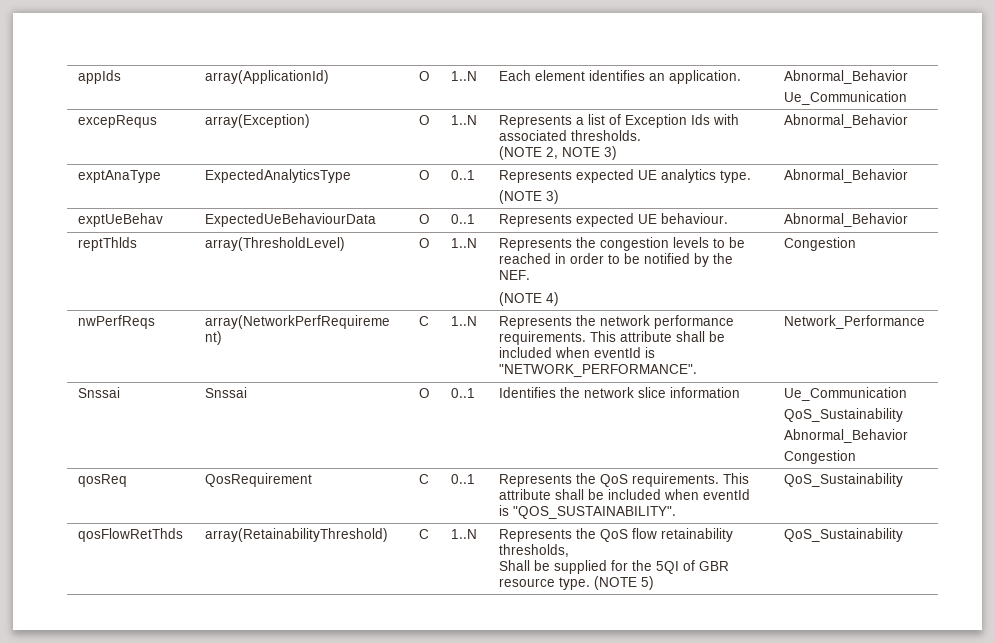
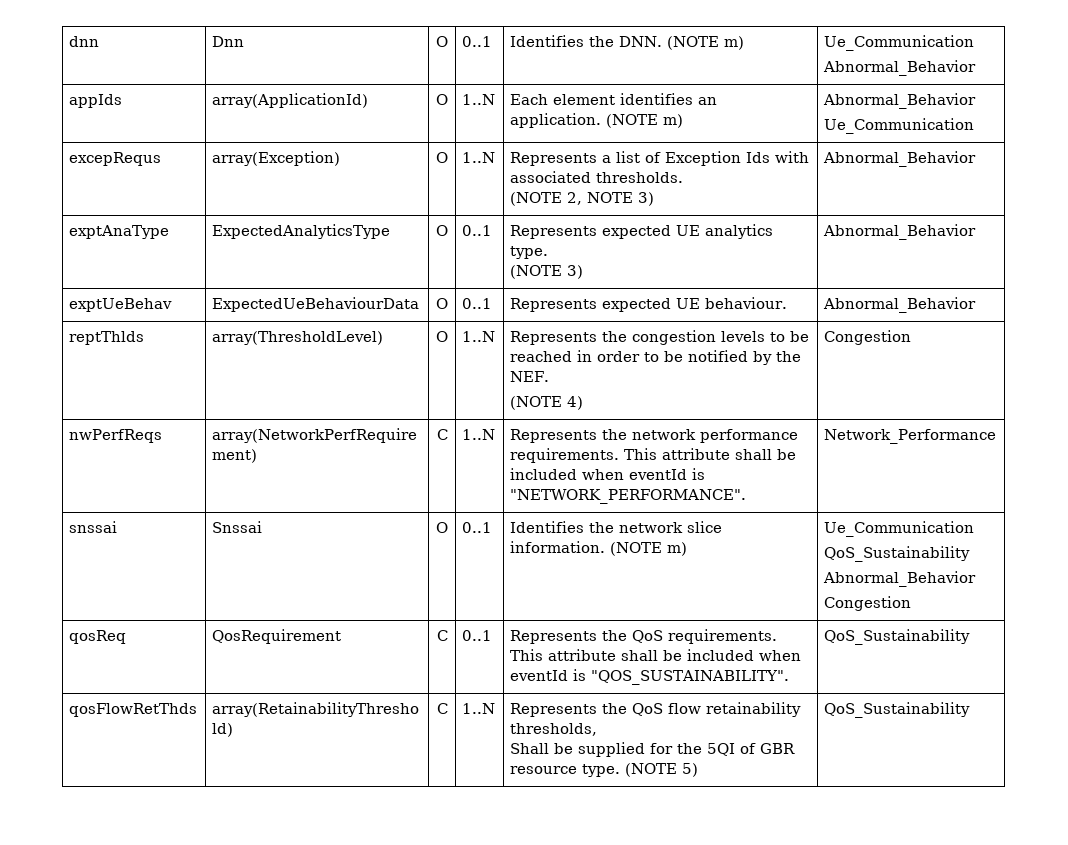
(77, 77) none -> [69,36,100,47] [212,36,245,47] [436,36,448,47] [462,36,493,47] [510,35,745,50] [824,35,975,51] [823,60,977,76] dnn | Dnn | O | 0..1 | Identifies the DNN. (NOTE m) | Ue_Communication // Abnormal_Behavior //
(741, 77) none -> [606,114,684,128] (NOTE m)
[77,387,120,398] Snssai -> [69,521,118,533] snssai
[669,387,740,398] information -> [510,541,688,556] information. (NOTE m)

